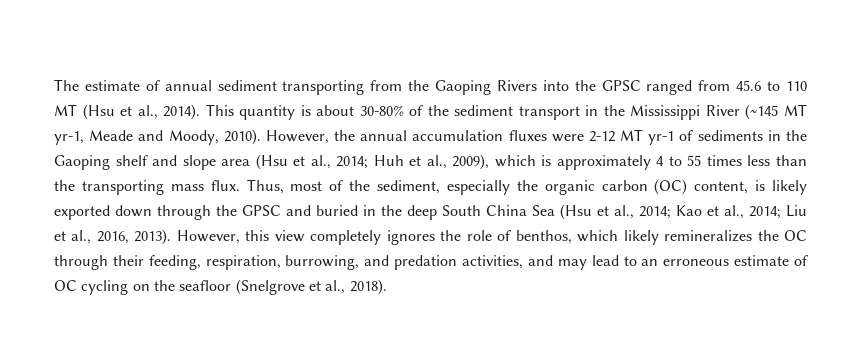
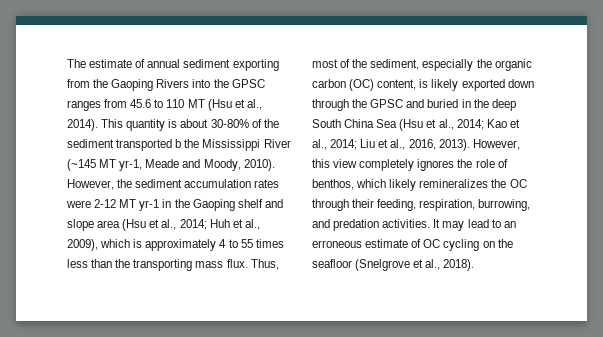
[282,80,365,95] transporting -> [232,59,279,71] exporting
[646,80,693,95] ranged -> [67,100,101,111] ranges
[518,105,599,120] transport in -> [116,139,182,151] transported b
[360,130,547,141] annual accumulation fluxes -> [135,179,280,188] sediment accumulation rates
[679,130,763,141] of sediments -> (160, 205) none
[462,255,553,269] activities, and -> [382,219,441,228] activities. It

